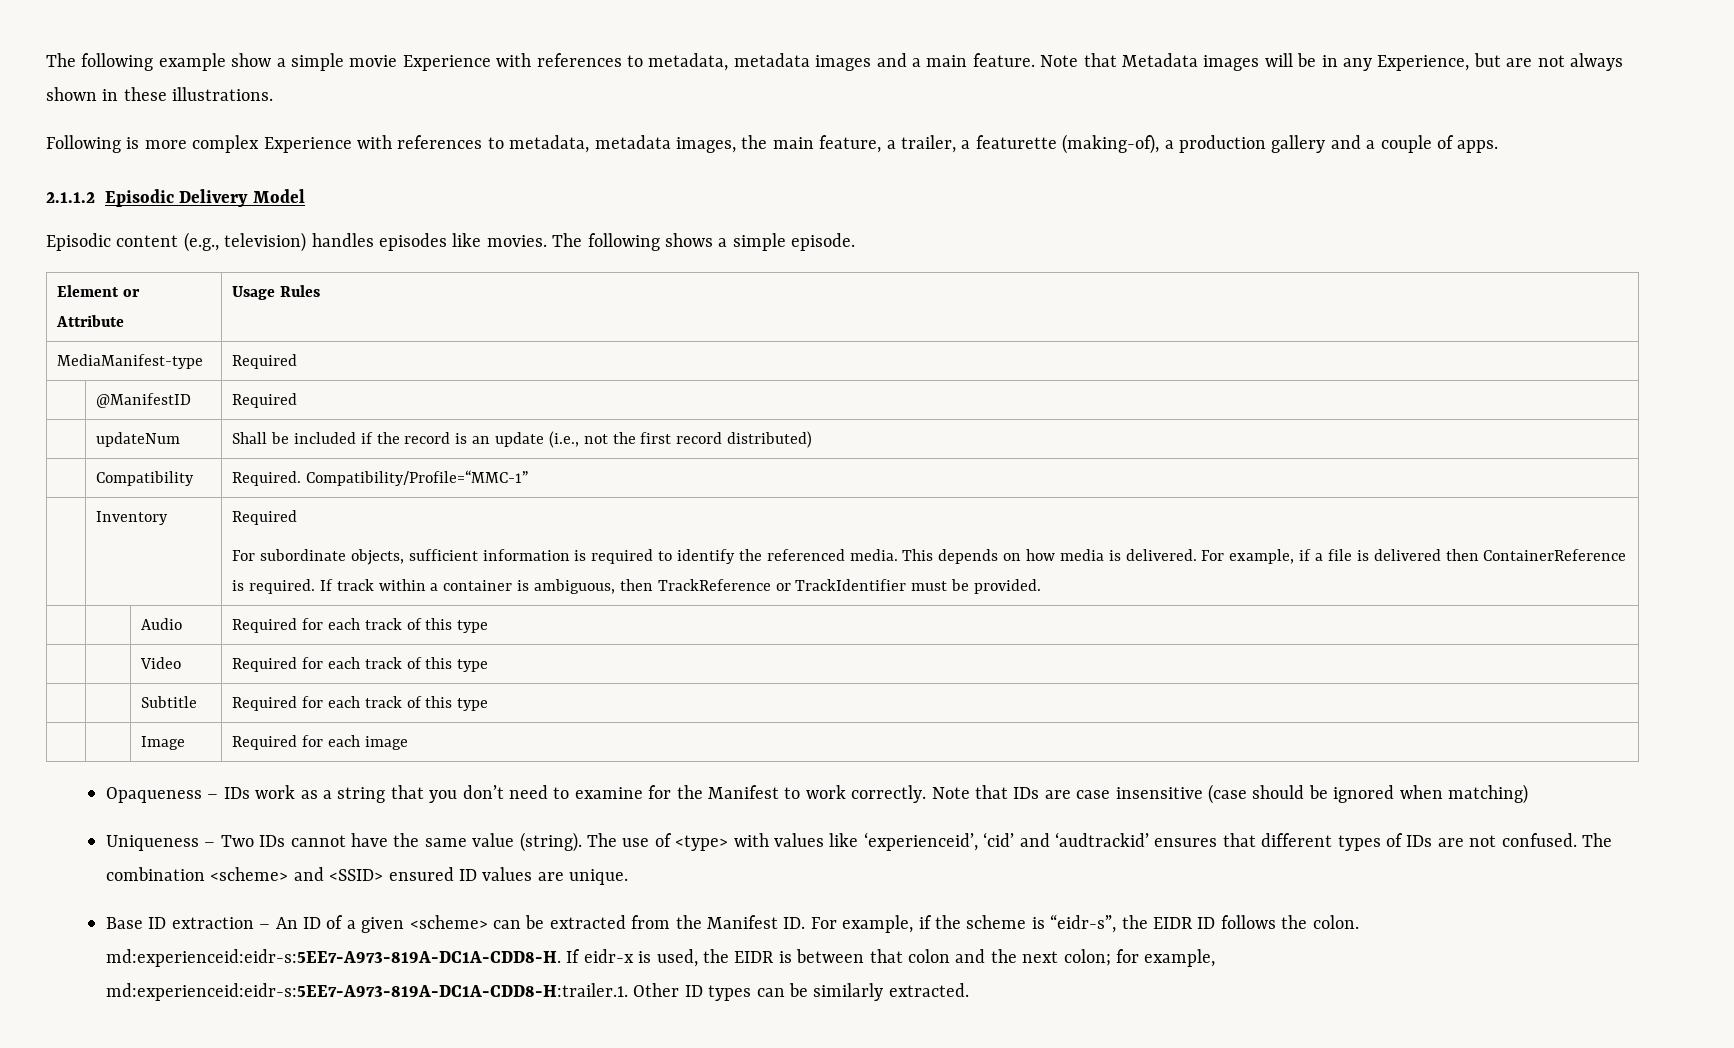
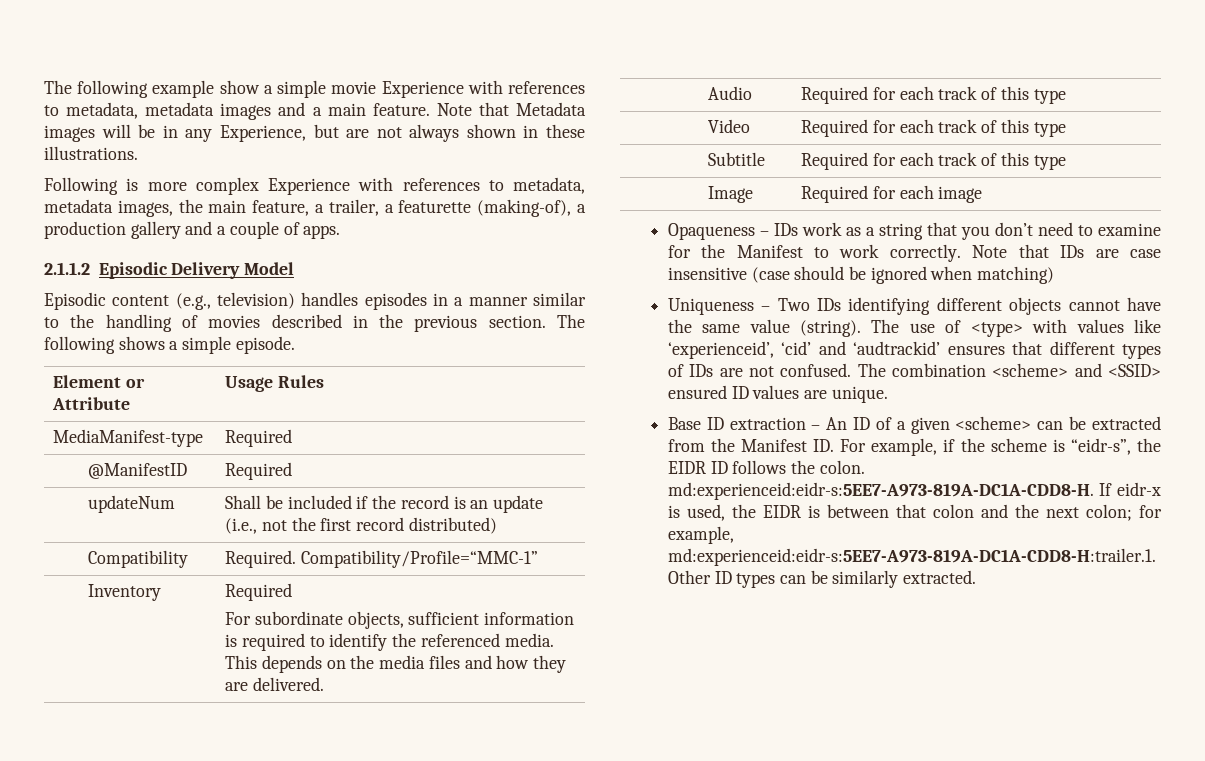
[452,233,547,247] like movies. -> [433,292,586,306] [44,314,546,332] in a manner similar to the handling of movies described in the previous section.
[1026,549,1627,564] [232,579,1042,594] how media is delivered. For example, if a file is delivered then ContainerReference is required. If track within a container is ambiguous, then TrackReference or TrackIdentifier must be provided. -> [350,655,567,673] [225,677,325,691] the media files and how they are delivered.
(286, 841) none -> [848,297,1062,315] identifying different objects

